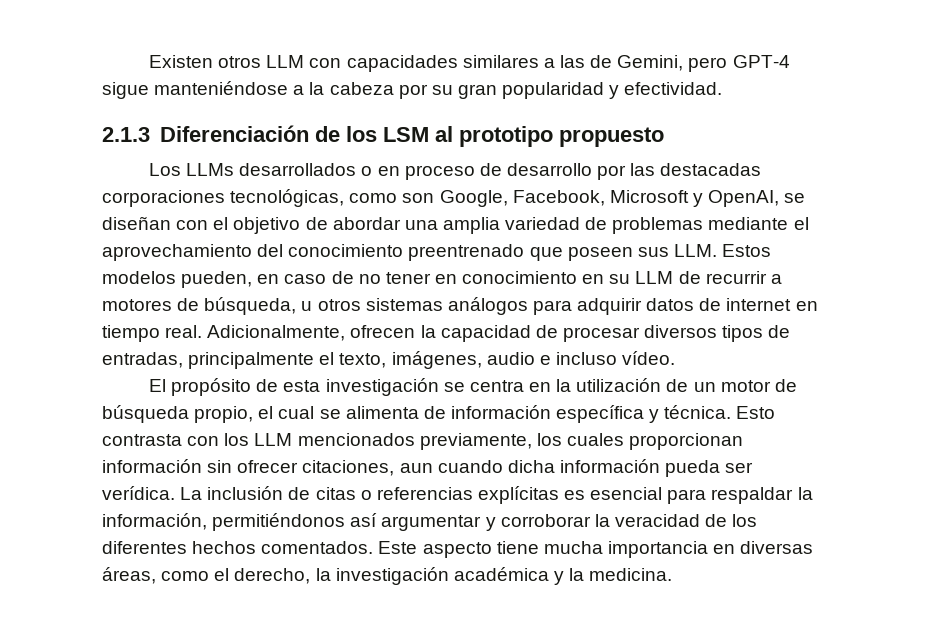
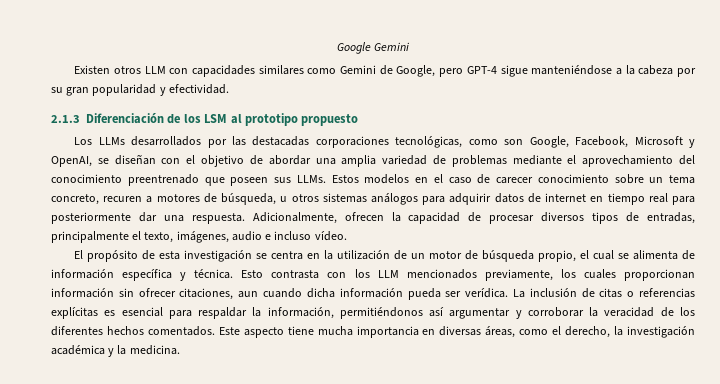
(149, 61) none -> [336,42,410,54] Google Gemini //
[543,55,684,71] a las de Gemini, -> [307,65,436,77] como Gemini de Google,
[361,163,592,180] o en proceso de desarrollo -> (202, 141) none
[673,244,717,257] LLM. -> [296,175,326,183] LLMs.
[181,271,767,288] pueden, en caso de no tener en conocimiento en su LLM de recurrir -> [415,174,695,184] [51,194,143,205] en el caso de carecer conocimiento sobre un tema concreto, recuren
[165,325,203,338] real. -> [648,193,695,205] [51,212,245,224] real para posteriormente dar una respuesta.

